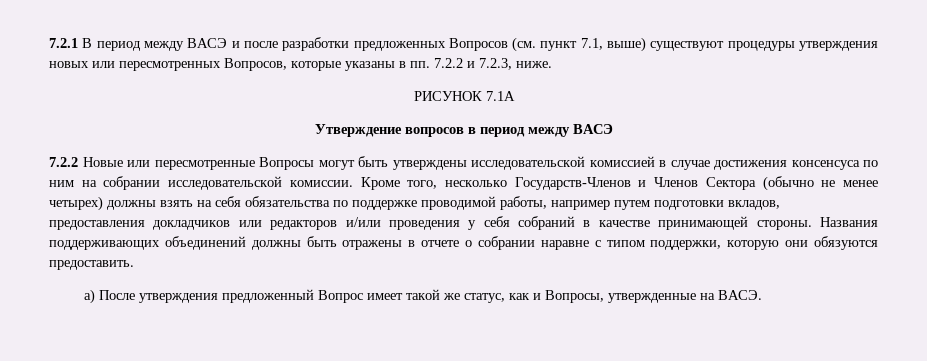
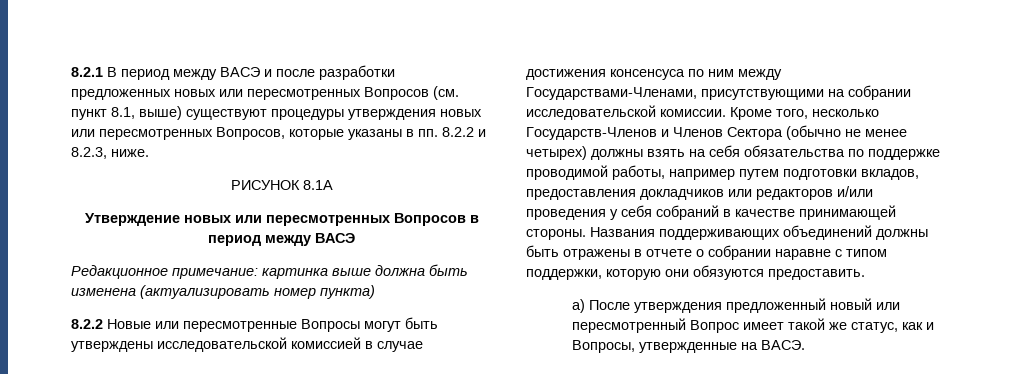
[49,38,78,48] 7.2.1 -> [71,67,103,77] 8.2.1
(446, 46) none -> [174,89,361,100] новых или пересмотренных
[580,38,603,50] 7.1, -> [111,107,135,119] 8.1,
[434,58,512,70] 7.2.2 и 7.2.3, -> [442,127,486,137] [71,147,107,159] 8.2.2 и 8.2.3,
[485,91,515,101] 7.1А -> [302,180,333,190] 8.1А
[404,127,464,137] вопросов -> [183,213,466,226] новых или пересмотренных Вопросов
[49,157,78,167] 7.2.2 -> [71,264,468,279] [71,285,375,299] [71,319,103,329] Редакционное примечание: картинка выше должна быть изменена (актуализировать номер пункта) // 8.2.2
(74, 183) none -> [738,69,782,80] [526,87,824,100] между Государствами-Членами, присутствующими
(314, 296) none -> [830,298,901,310] [572,318,687,333] новый или пересмотренный

